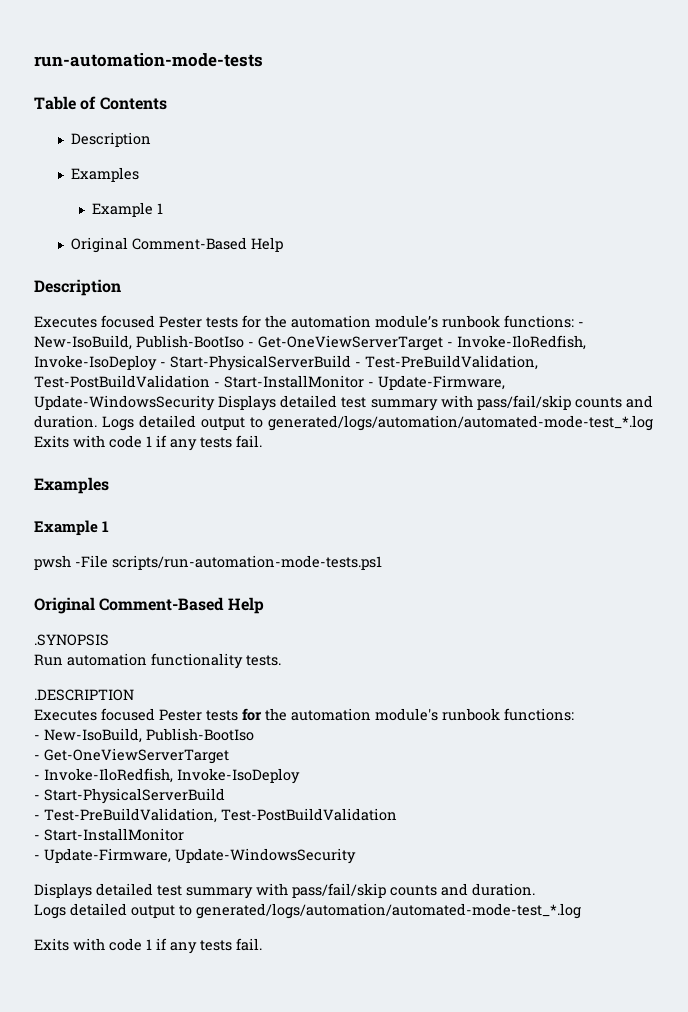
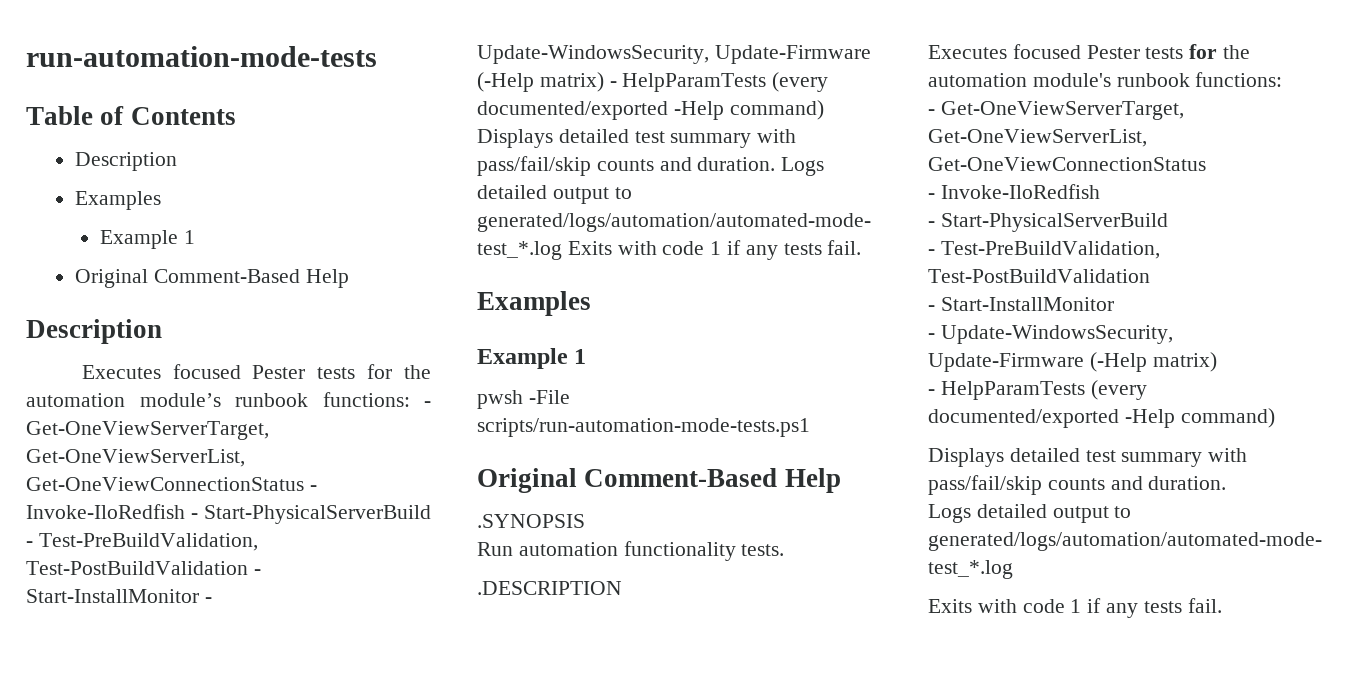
[34,335,586,351] [34,355,157,371] New-IsoBuild, Publish-BootIso - Get-OneViewServerTarget - Invoke-IloRedfish, Invoke-IsoDeploy -> [26,421,269,440] [26,449,245,467] [26,477,317,491] [26,504,185,519] Get-OneViewServerTarget, Get-OneViewServerList, Get-OneViewConnectionStatus - Invoke-IloRedfish
[378,375,505,390] [34,395,215,411] Update-Firmware, Update-WindowsSecurity -> [477,45,871,64] [477,72,829,92] [477,100,824,120] Update-WindowsSecurity, Update-Firmware (-Help matrix) - HelpParamTests (every documented/exported -Help command)
[44,728,254,743] [34,748,229,764] [34,768,300,784] New-IsoBuild, Publish-BootIso // - Get-OneViewServerTarget // - Invoke-IloRedfish, Invoke-IsoDeploy -> [940,101,1184,120] [928,129,1147,147] [928,157,1206,171] [928,184,1100,199] Get-OneViewServerTarget, Get-OneViewServerList, Get-OneViewConnectionStatus // - Invoke-IloRedfish
[44,848,356,864] Update-Firmware, Update-WindowsSecurity -> [940,325,1173,344] [928,352,1217,372] [928,380,1147,400] [928,408,1275,428] Update-WindowsSecurity, Update-Firmware (-Help matrix) // - HelpParamTests (every documented/exported -Help command)

